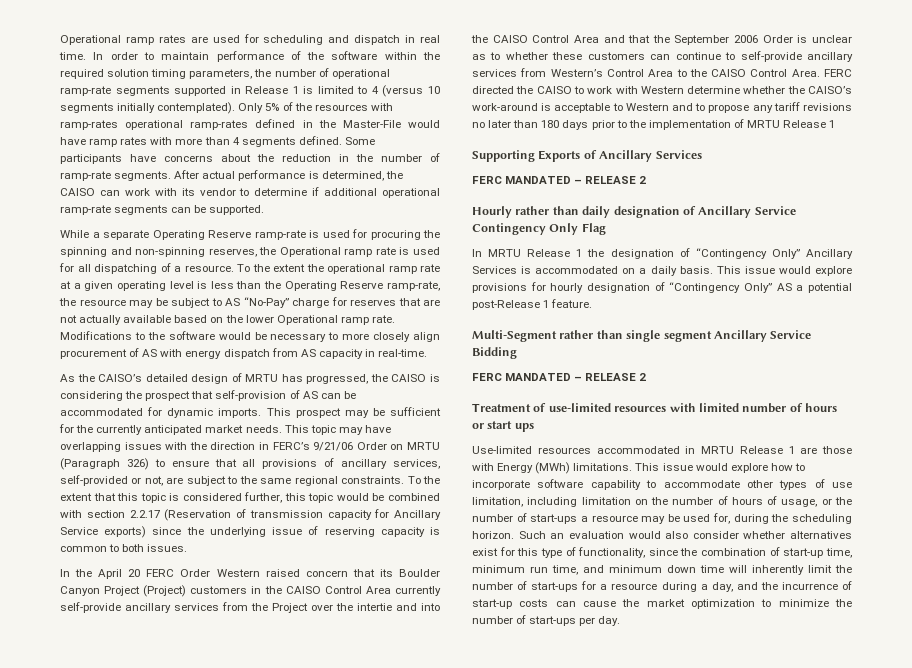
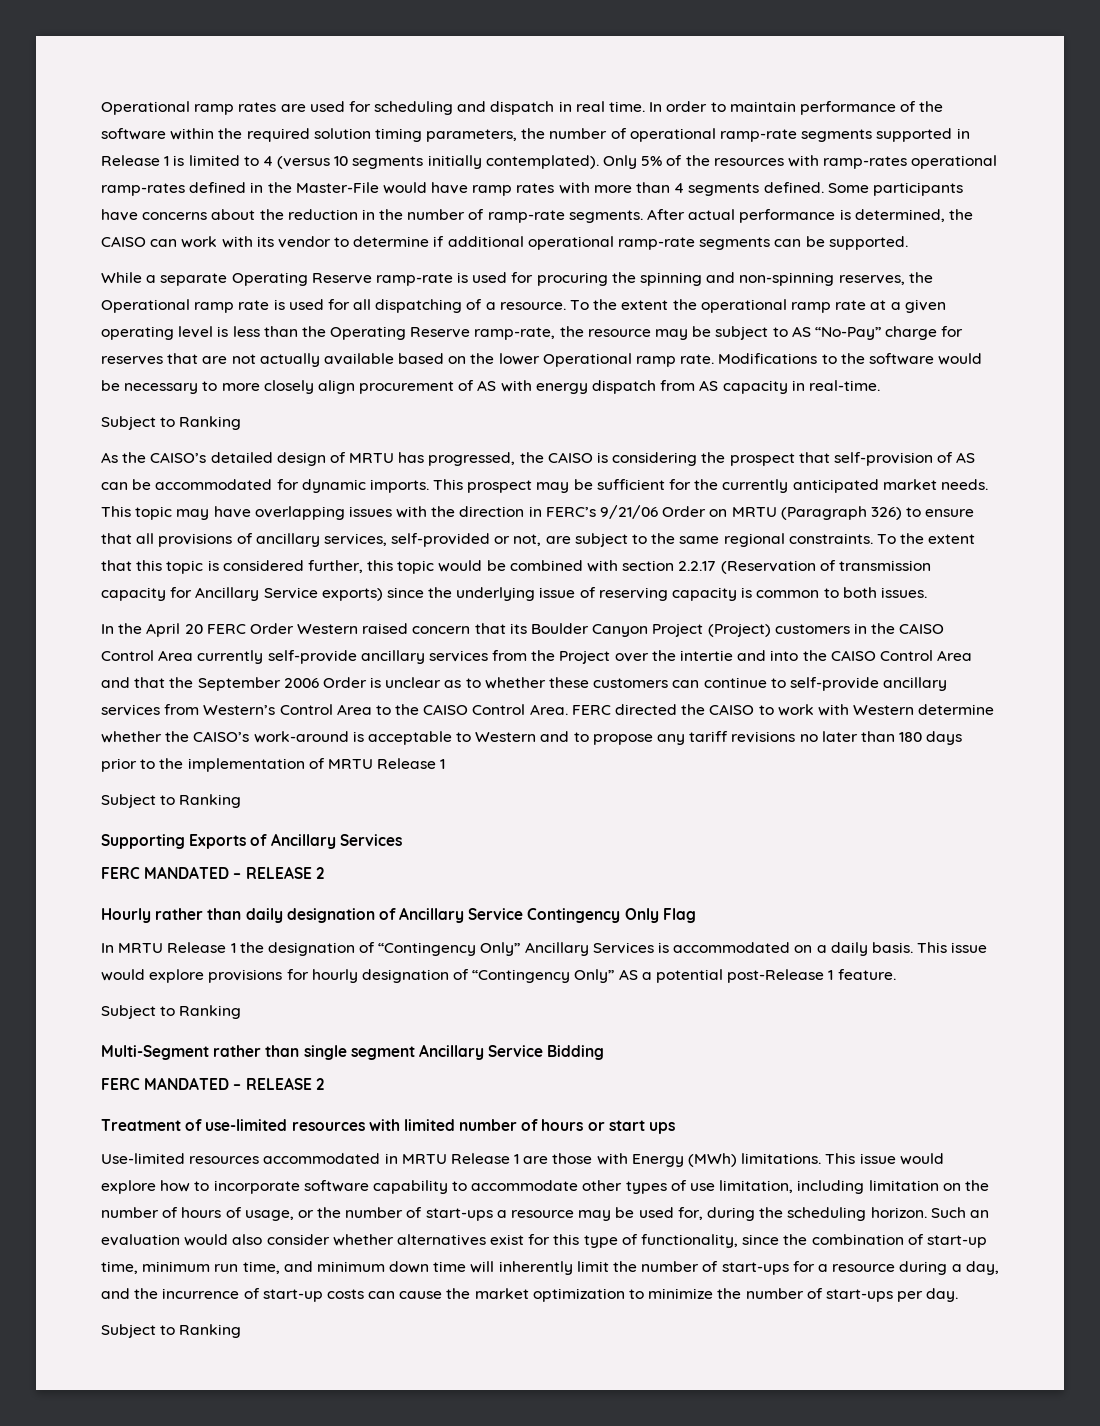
(428, 353) none -> [101,416,242,430] // Subject to Ranking
(836, 124) none -> [101,794,242,808] // Subject to Ranking
(593, 303) none -> [101,1005,242,1019] // Subject to Ranking
(621, 621) none -> [101,1324,242,1338] // Subject to Ranking

